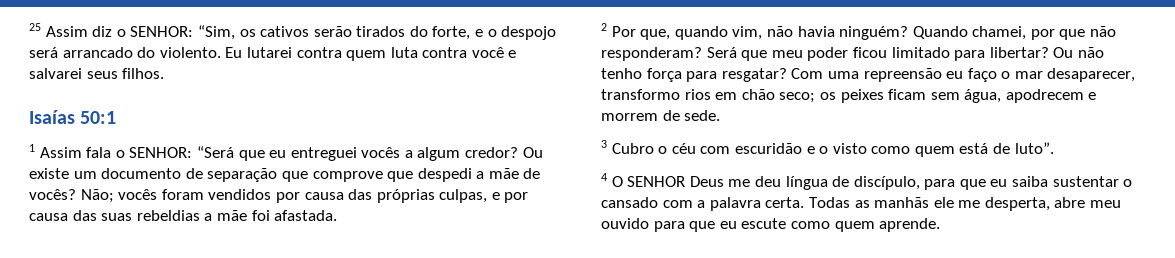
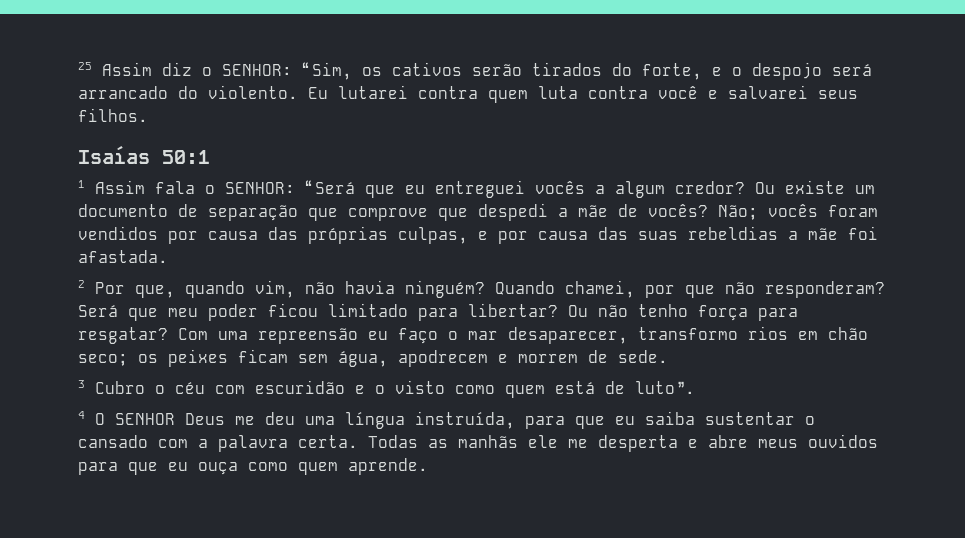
[785,176,920,190] língua de discípulo, -> [305,411,515,429] uma língua instruída,
[984,197,1122,211] [601,218,787,232] desperta, abre meu ouvido para que eu escute -> [598,434,878,452] [78,462,238,475] desperta e abre meus ouvidos para que eu ouça

